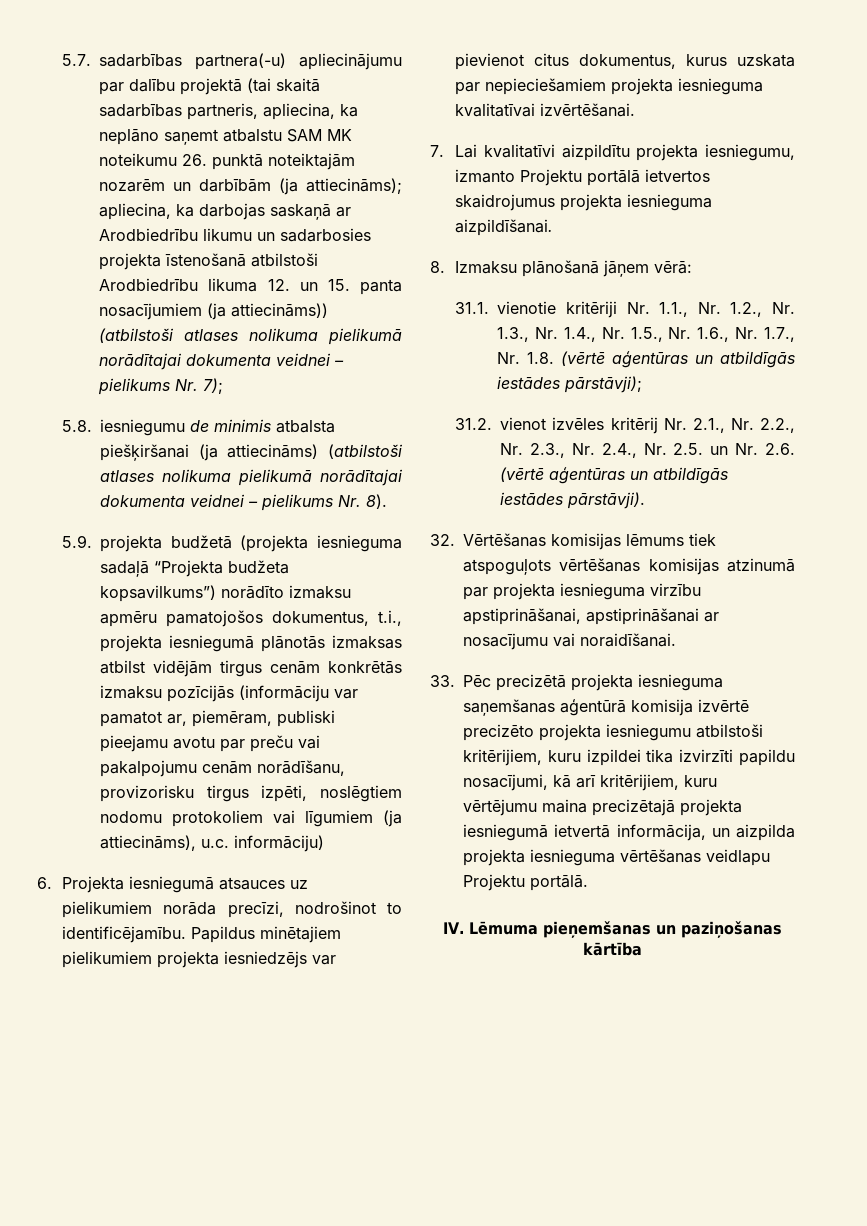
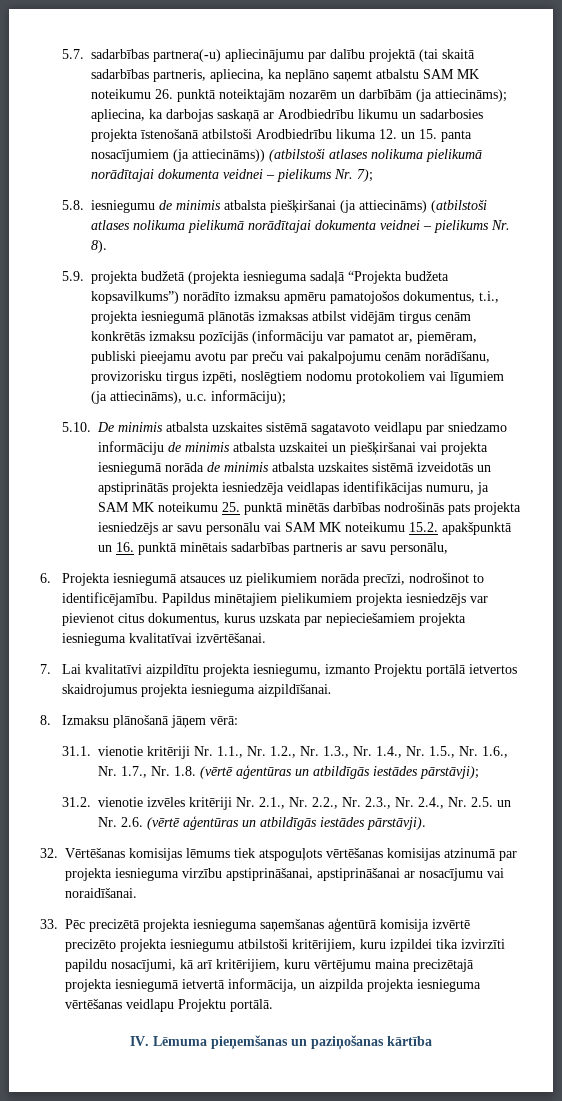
[234,835,325,852] informāciju) -> [211,390,287,404] [62,422,508,435] [98,441,489,455] [98,462,492,475] [98,481,490,495] [98,502,522,515] [98,522,513,535] [98,542,449,555] informāciju); // 5.10. De minimis atbalsta uzskaites sistēmā sagatavoto veidlapu par sniedzamo informāciju de minimis atbalsta uzskaitei un piešķiršanai vai projekta iesniegumā norāda de minimis atbalsta uzskaites sistēmā izveidotās un apstiprinātās projekta iesniedzēja veidlapas identifikācijas numuru, ja SAM MK noteikumu 25. punktā minētās darbības nodrošinās pats projekta iesniedzējs ar savu personālu vai SAM MK noteikumu 15.2. apakšpunktā un 16. punktā minētais sadarbības partneris ar savu personālu,
[500,417,658,434] vienot izvēles kritērij -> [98,797,233,810] vienotie izvēles kritēriji

